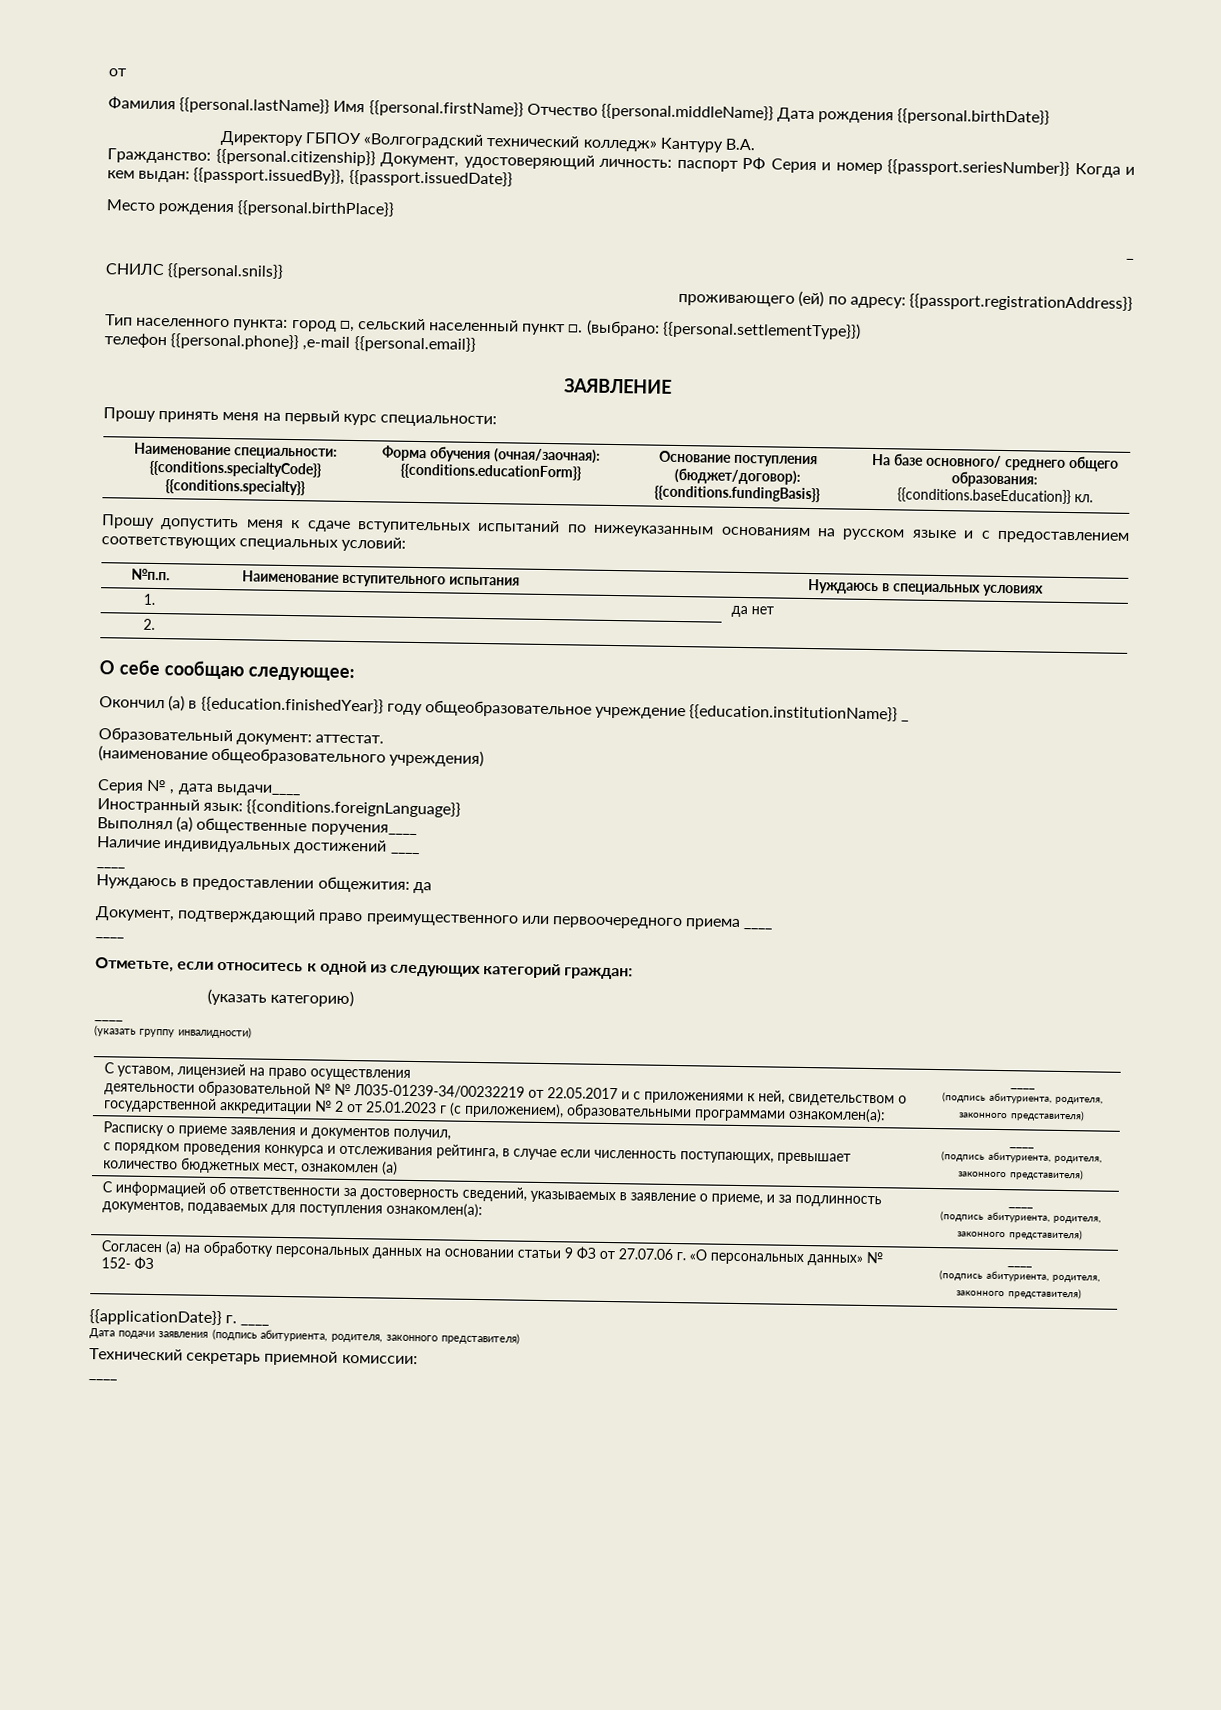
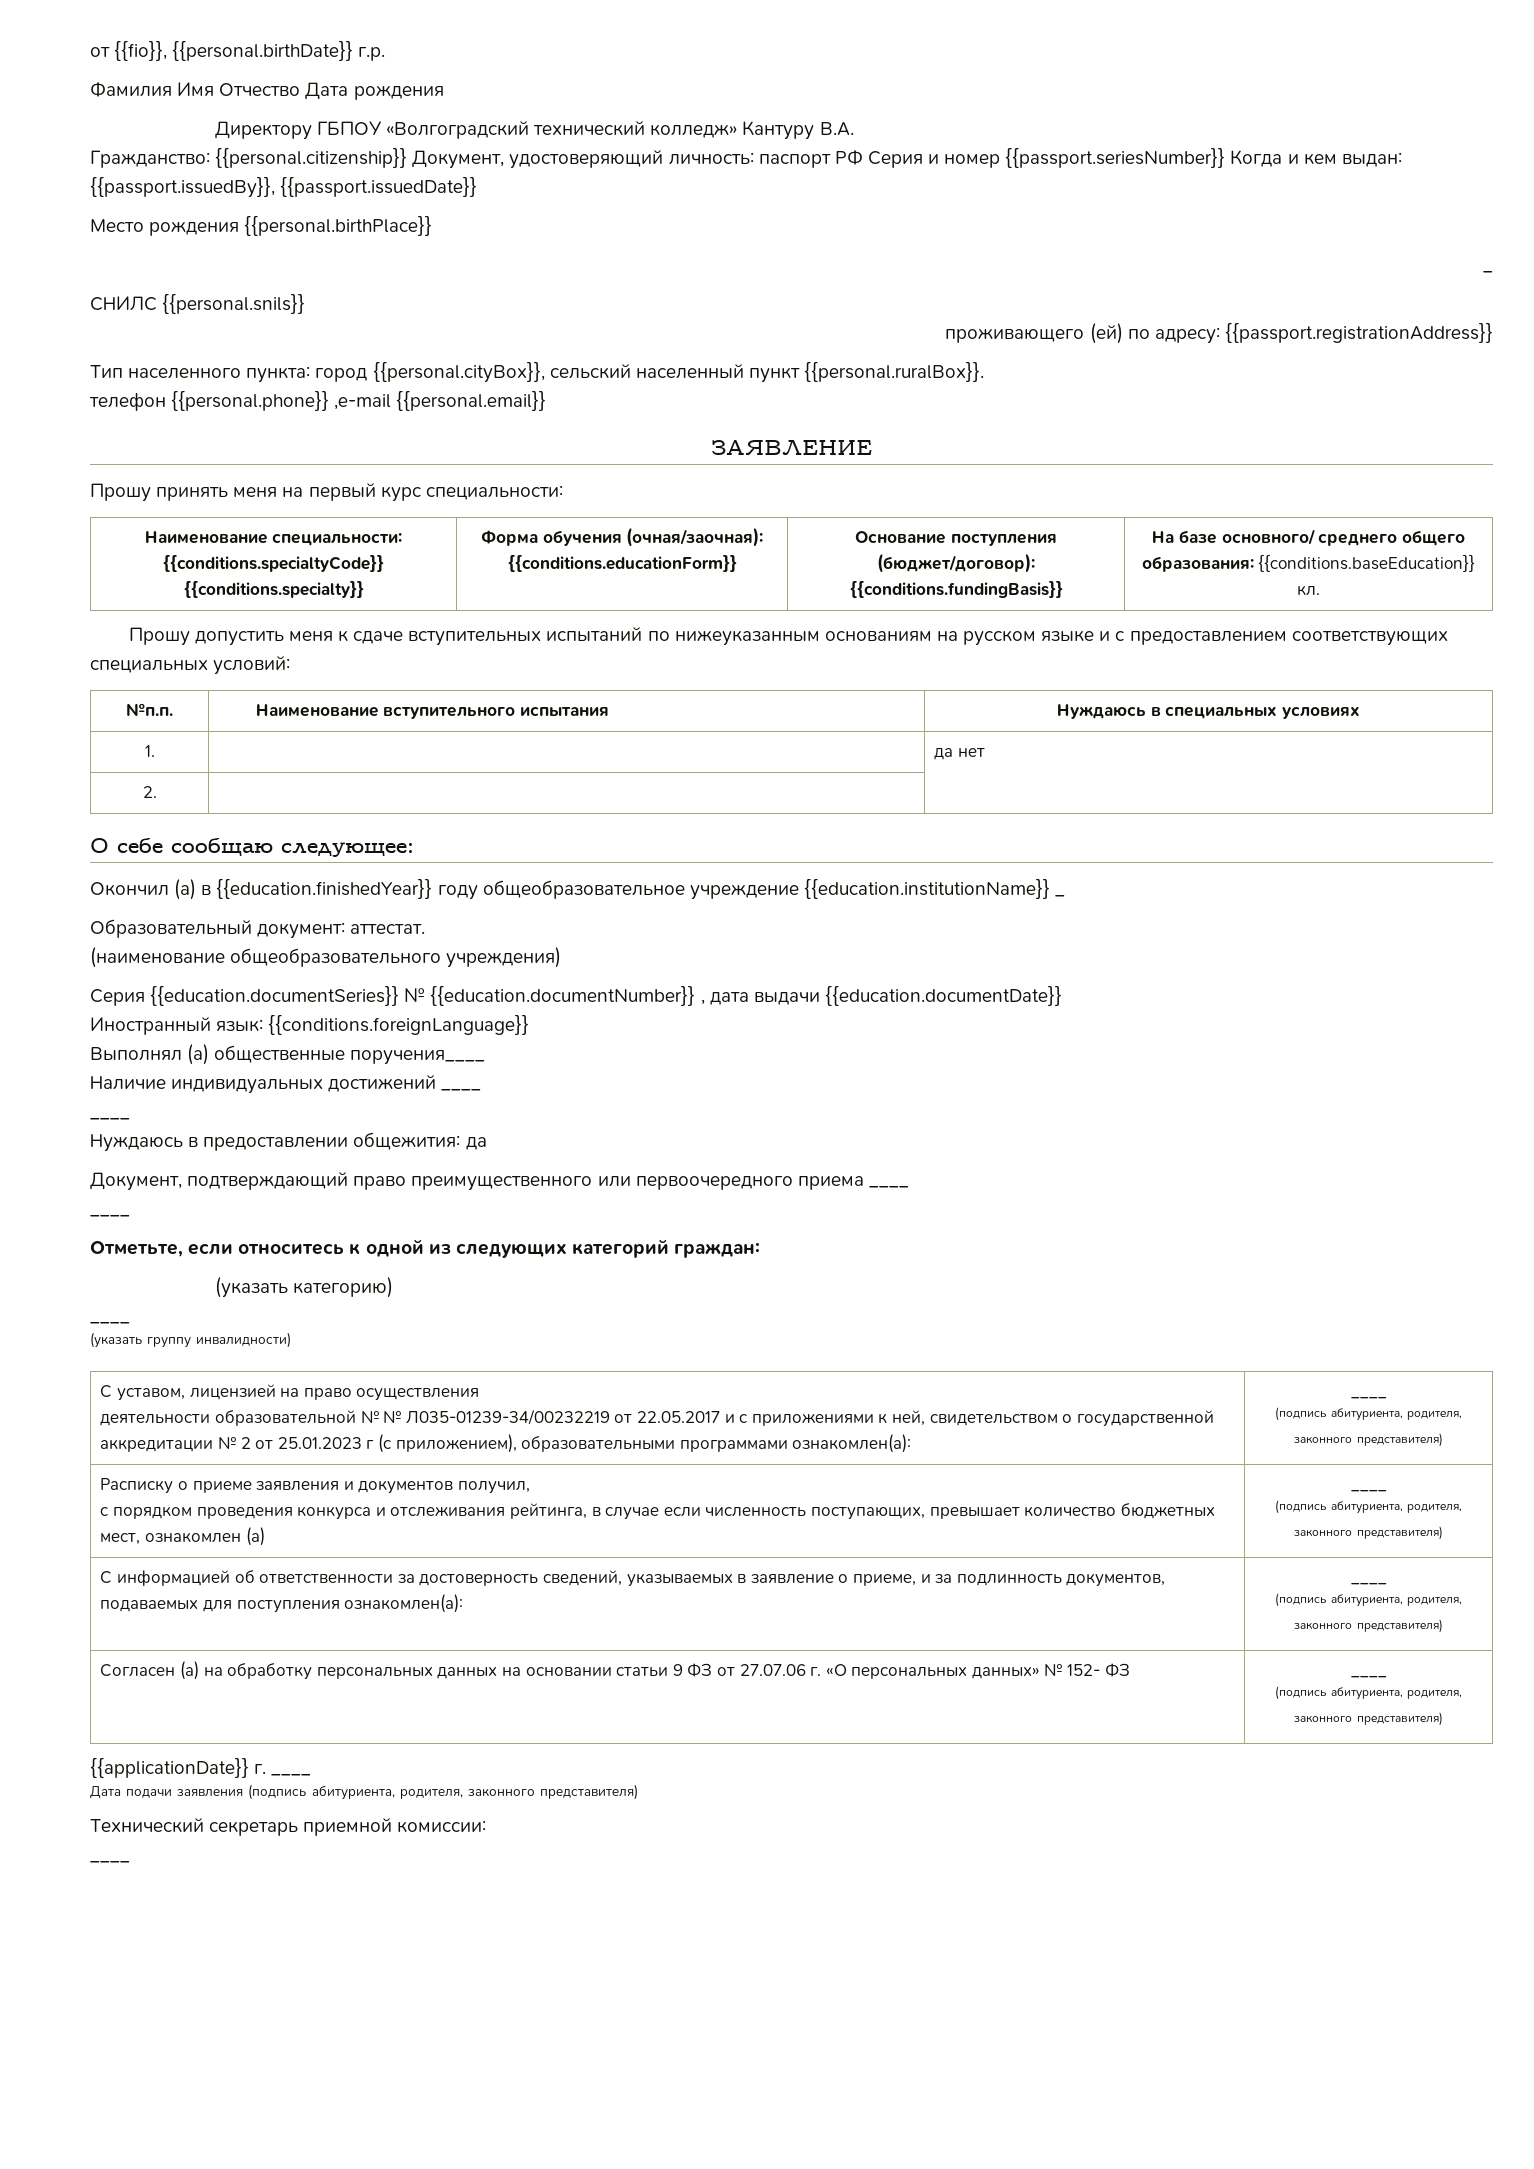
[108,68,127,77] [108,96,774,122] от // Фамилия {{personal.lastName}} Имя {{personal.firstName}} Отчество {{personal.middleName}} -> [90,41,386,61] [90,82,301,97] от {{fio}}, {{personal.birthDate}} г.р. // Фамилия Имя Отчество
[897,108,1051,126] {{personal.birthDate}} -> (444, 92) none
[339,320,355,332] □, -> [372,362,545,383] {{personal.cityBox}},
[568,319,861,340] □. (выбрано: {{personal.settlementType}}) -> [804,362,985,382] {{personal.ruralBox}}.
[146,779,301,797] № , дата выдачи____ -> [150,986,1062,1006] {{education.documentSeries}} № {{education.documentNumber}} , дата выдачи {{education.documentDate}}

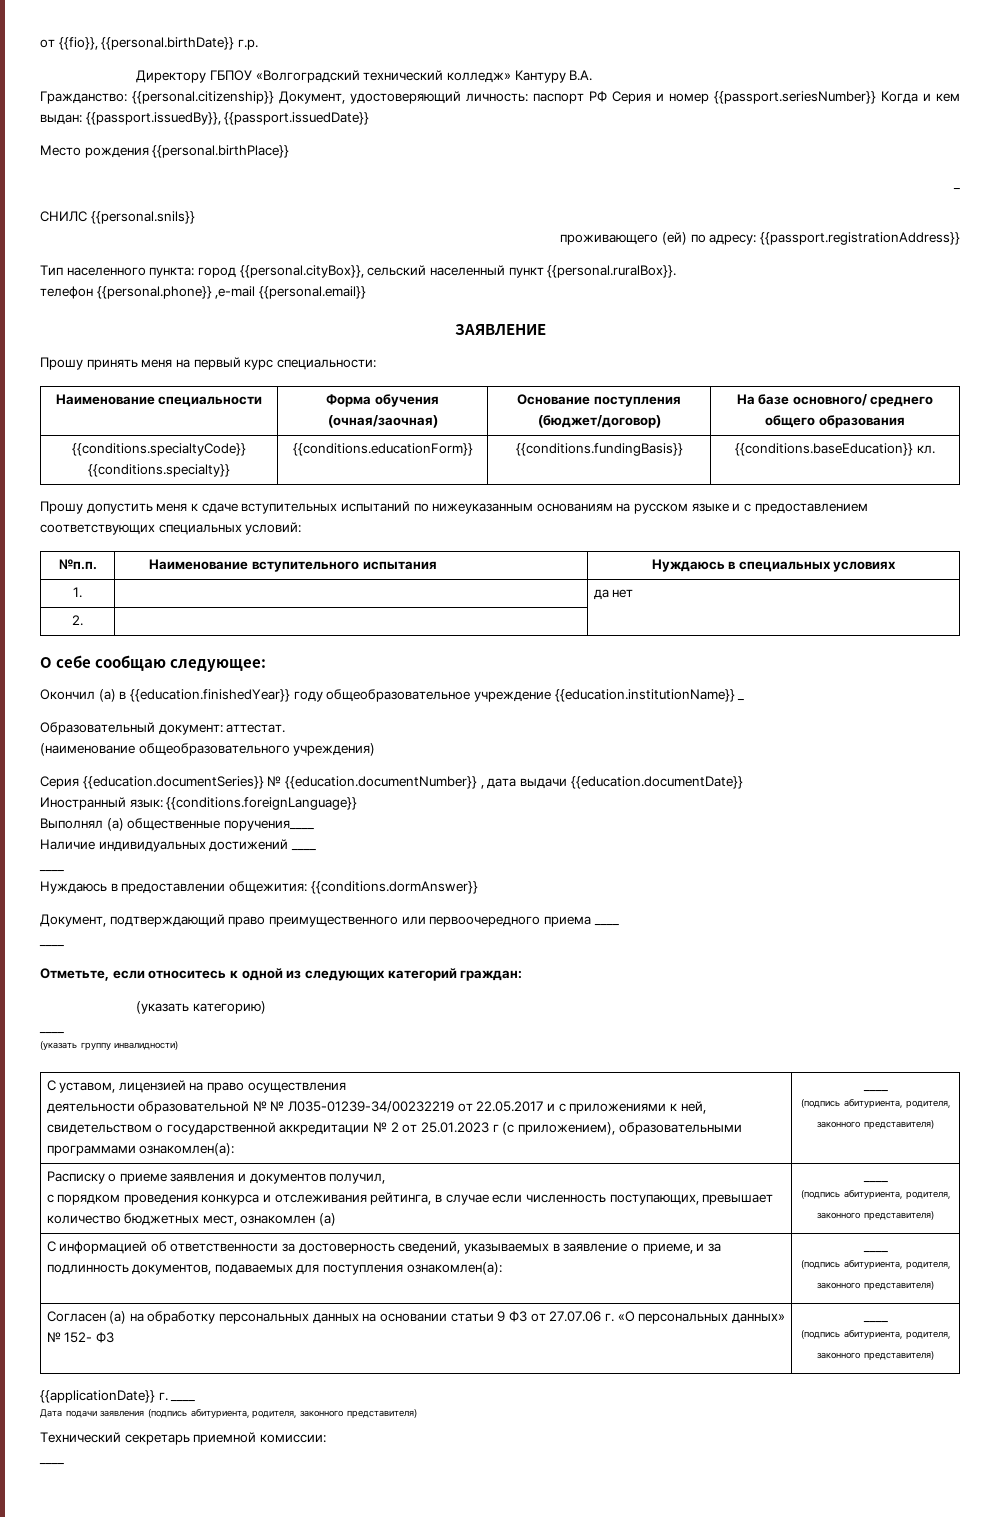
[90,82,444,100] // Фамилия Имя Отчество Дата рождения -> (258, 44) none
[272,533,403,546] [163,555,384,572] [183,581,364,598] специальности: {{conditions.specialtyCode}} {{conditions.specialty}} -> [158,396,263,407] специальности
[626,527,764,547] [507,555,737,572] (очная/заочная): {{conditions.educationForm}} -> [327,415,438,428] (очная/заочная)
[877,553,1035,573] [849,581,1063,598] (бюджет/договор): {{conditions.fundingBasis}} -> [537,415,661,428] (бюджет/договор)
[1141,556,1254,572] образования: -> [818,415,905,428] [72,443,246,456] [88,464,230,477] [292,443,473,456] [515,443,683,456] образования // {{conditions.specialtyCode}} {{conditions.specialty}} | {{conditions.educationForm}} | {{conditions.fundingBasis}} |
[465,1137,487,1150] да -> [310,881,478,894] {{conditions.dormAnswer}}

